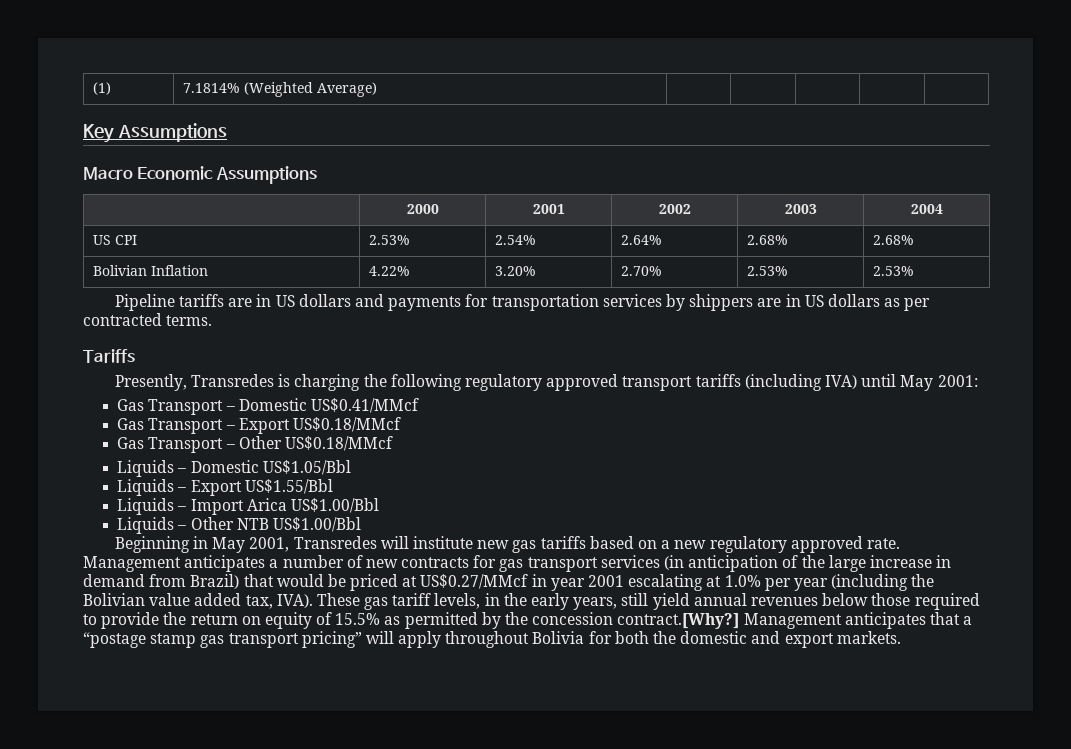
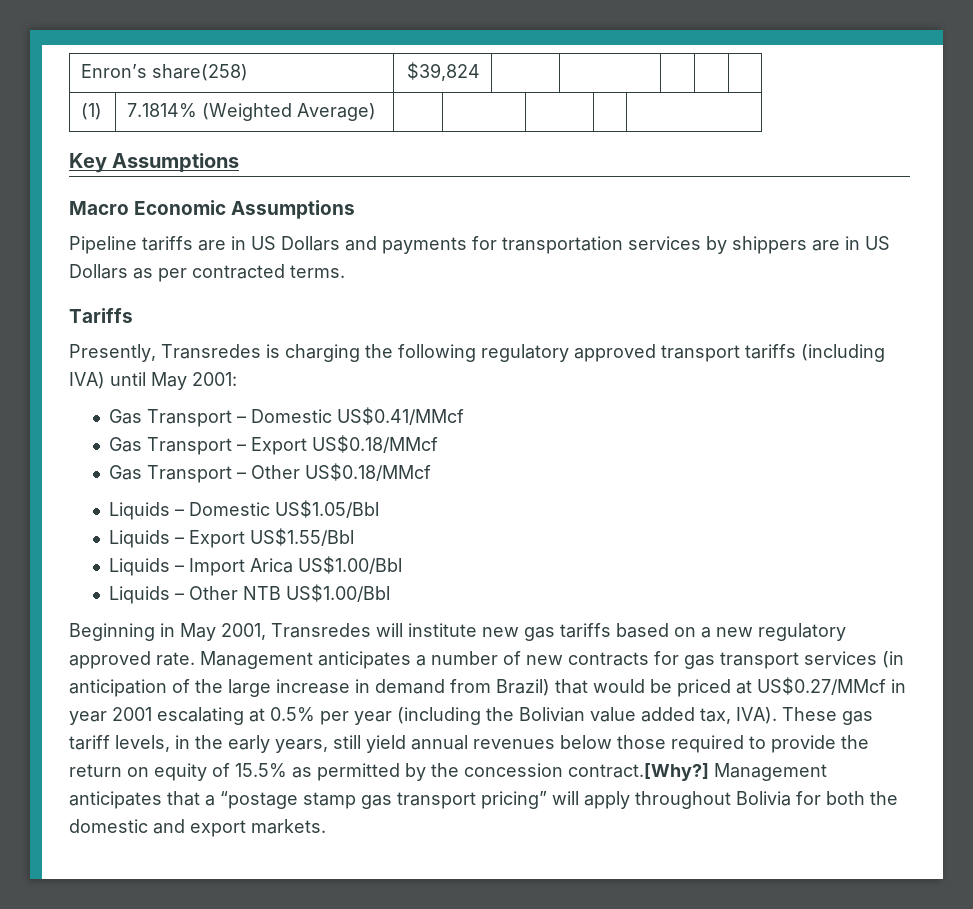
(93, 88) none -> [81,64,249,81] [406,62,480,81] Enron’s share(258) | $39,824 | | | | | //
[406,204,439,214] [532,204,565,214] [658,204,691,214] [784,204,817,214] [910,204,943,214] [93,235,138,245] [369,235,411,245] [495,235,537,245] [621,235,663,245] [747,235,789,245] [873,235,915,245] [93,265,209,276] [369,266,411,276] [495,266,537,276] [621,266,663,276] [747,266,789,276] [873,266,915,276] // | 2000 | 2001 | 2002 | 2003 | 2004 // US CPI | 2.53% | 2.54% | 2.64% | 2.68% | 2.68% // Bolivian Inflation | 4.22% | 3.20% | 2.70% | 2.53% | 2.53% -> (356, 209) none
[298,294,351,307] dollars -> [281,236,340,251] Dollars
[827,294,880,307] dollars -> [69,264,128,279] Dollars
[724,575,761,587] 1.0% -> [270,707,315,722] 0.5%

